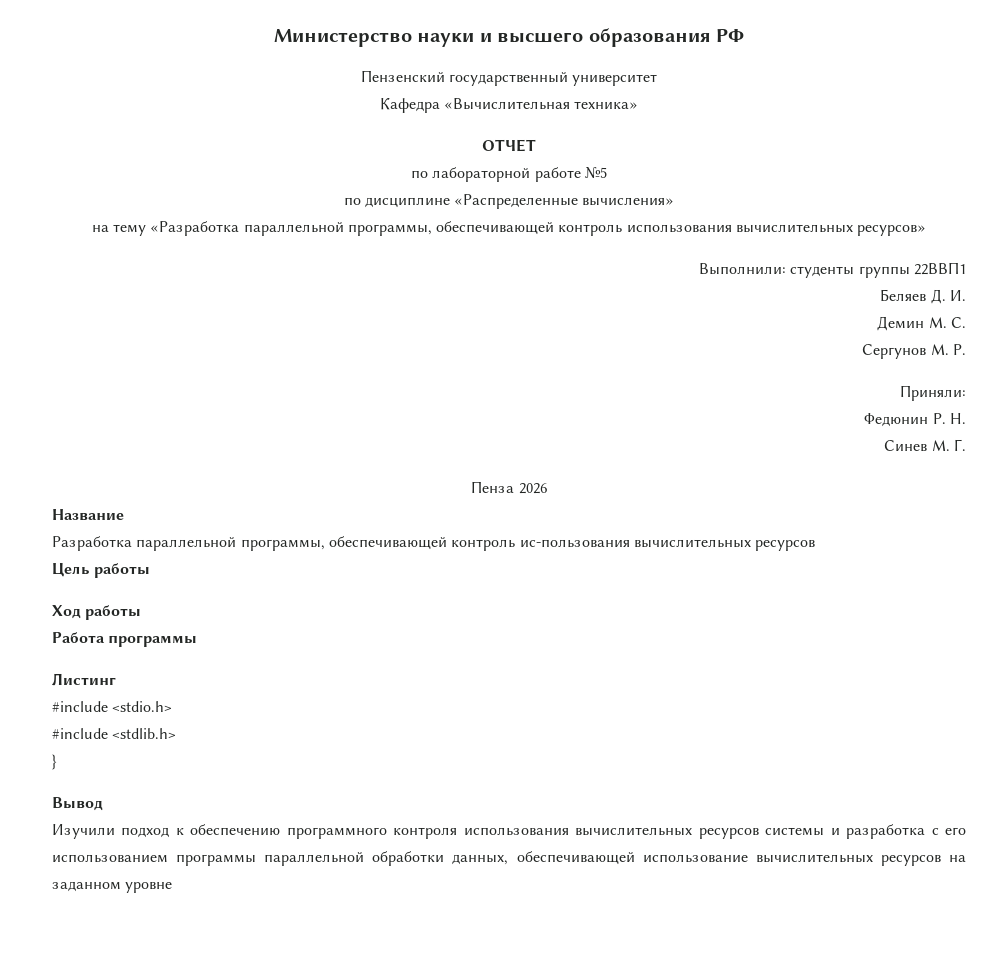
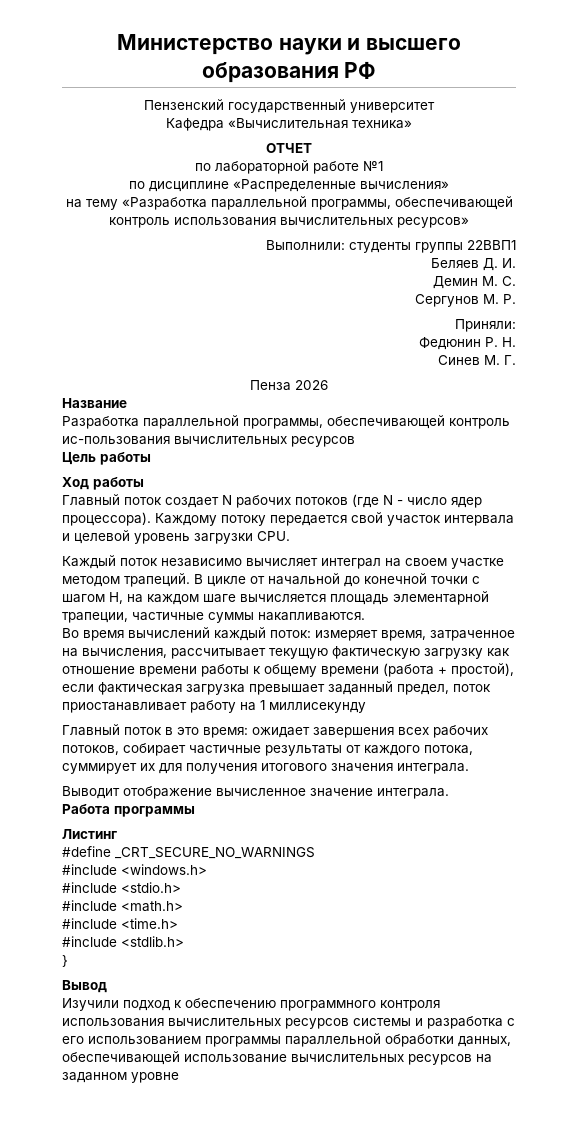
[584,167,607,179] №5 -> [363,161,383,171] №1
[52,632,198,647] [52,673,116,686] [52,701,173,712] Работа программы // Листинг // #include <stdio.h> -> [62,494,482,508] [62,512,514,526] [62,530,290,544] [62,555,504,569] [62,573,480,587] [62,591,489,605] [62,612,365,623] [62,627,515,641] [62,646,510,659] [62,663,514,677] [62,681,491,695] [62,700,366,713] [62,724,488,738] [62,743,473,756] [62,763,469,774] [62,786,449,799] [62,804,195,817] [62,829,117,839] [62,846,315,859] [62,864,207,875] [62,882,181,893] [62,900,183,912] [62,918,178,929] Главный поток создает N рабочих потоков (где N - число ядер процессора). Каждому потоку передается свой участок интервала и целевой уровень загрузки CPU. // Каждый поток независимо вычисляет интеграл на своем участке методом трапеций. В цикле от начальной до конечной точки с шагом H, на каждом шаге вычисляется площадь элементарной трапеции, частичные суммы накапливаются. // Во время вычислений каждый поток: измеряет время, затраченное на вычисления, рассчитывает текущую фактическую загрузку как отношение времени работы к общему времени (работа + простой), если фактическая загрузка превышает заданный предел, поток приостанавливает работу на 1 миллисекунду // Главный поток в это время: ожидает завершения всех рабочих потоков, собирает частичные результаты от каждого потока, суммирует их для получения итогового значения интеграла. // Выводит отображение вычисленное значение интеграла. // Работа программы // Листинг // #define _CRT_SECURE_NO_WARNINGS // #include <windows.h> // #include <stdio.h> // #include <math.h> // #include <time.h>

